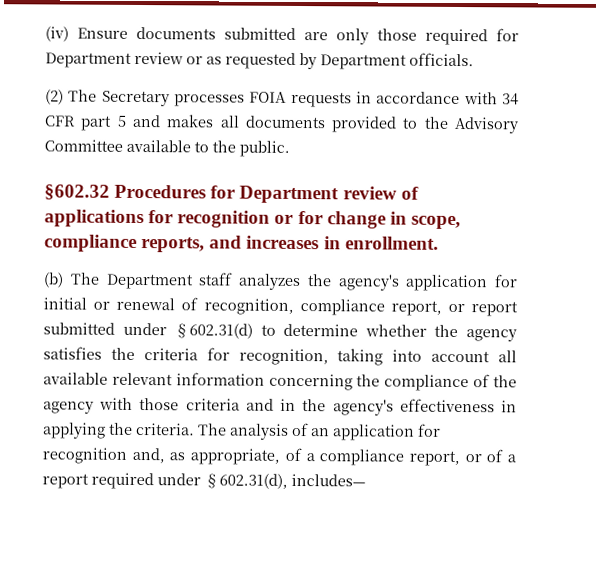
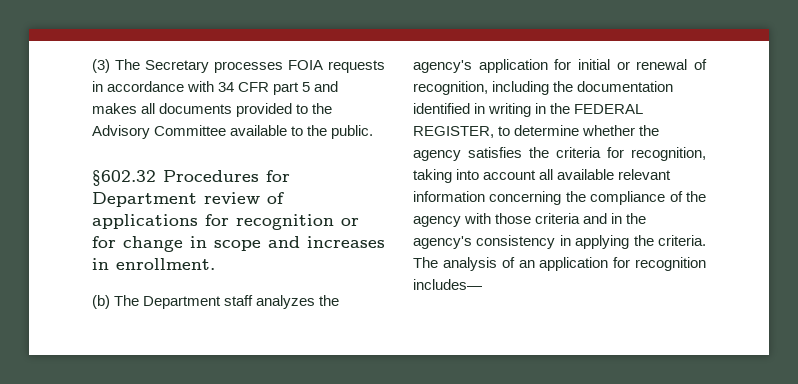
[45,26,519,46] [45,51,474,70] [45,89,64,105] (iv) Ensure documents submitted are only those required for Department review or as requested by Department officials. // (2) -> [92,59,110,73] (3)
[410,215,461,230] [44,234,206,253] scope, compliance reports, -> [214,240,261,251] scope
[299,299,518,317] [43,322,254,339] compliance report, or report submitted under §602.31(d) -> [492,81,674,95] [413,103,644,117] [413,126,494,138] including the documentation identified in writing in the FEDERAL REGISTER,
[399,398,495,413] effectiveness -> [476,235,556,249] consistency
[131,447,516,467] [42,472,288,490] and, as appropriate, of a compliance report, or of a report required under §602.31(d), -> (706, 264) none

